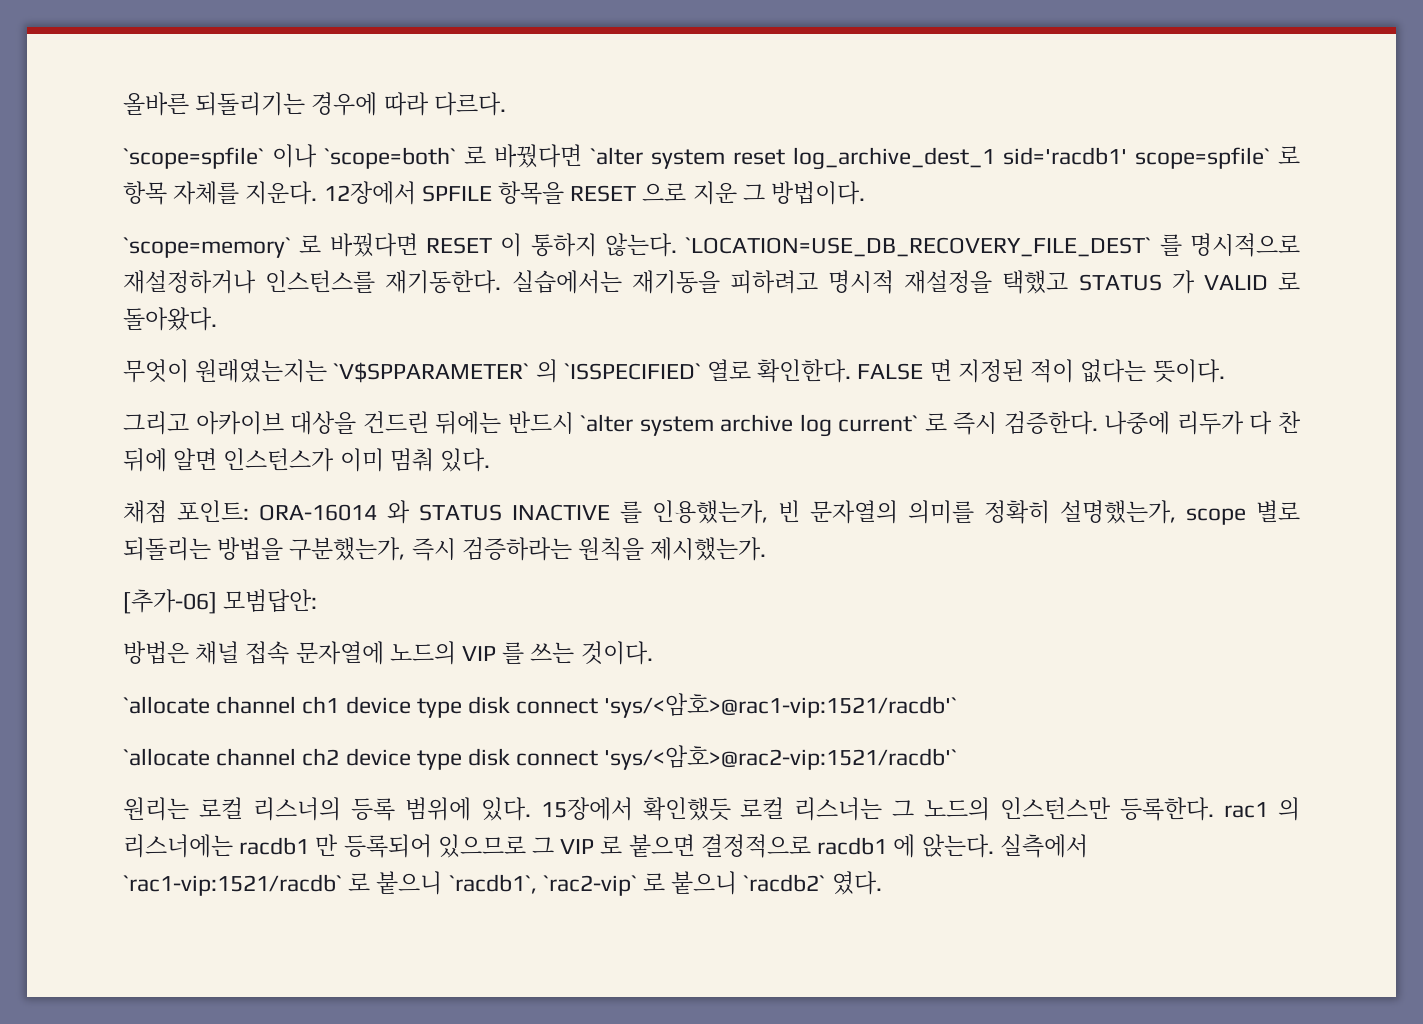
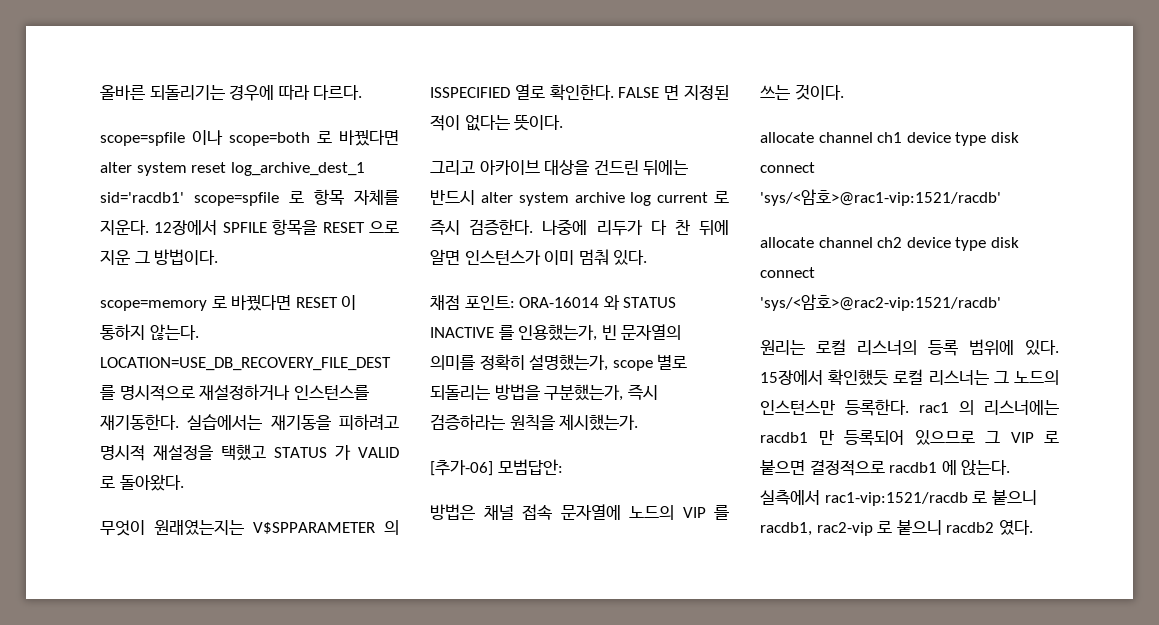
[123,144,643,169] `scope=spfile` 이나 `scope=both` 로 바꿨다면 `alter -> [100,130,399,146] [100,162,132,173] scope=spfile 이나 scope=both 로 바꿨다면 alter
[1135,147,1270,169] scope=spfile` -> [194,192,279,206] scope=spfile
[123,237,291,258] `scope=memory` -> [100,300,207,311] scope=memory
[685,237,1152,257] `LOCATION=USE_DB_RECOVERY_FILE_DEST` -> [100,357,391,371] LOCATION=USE_DB_RECOVERY_FILE_DEST
[333,359,701,383] `V$SPPARAMETER` 의 `ISSPECIFIED` -> [253,520,399,535] [430,87,510,98] V$SPPARAMETER 의 ISSPECIFIED
[580,414,634,432] `alter -> [480,192,513,203] alter
[838,415,919,432] current` -> [657,192,709,203] current
[123,696,210,714] `allocate -> [760,132,814,143] allocate
[604,693,958,718] [123,748,210,766] 'sys/<암호>@rac1-vip:1521/racdb'` // `allocate -> [760,189,1001,206] [760,237,814,248] 'sys/<암호>@rac1-vip:1521/racdb' // allocate
[604,745,958,770] 'sys/<암호>@rac2-vip:1521/racdb'` -> [760,294,1001,311] 'sys/<암호>@rac2-vip:1521/racdb'
[123,871,826,896] `rac1-vip:1521/racdb` 로 붙으니 `racdb1`, `rac2-vip` 로 붙으니 `racdb2` -> [824,490,1037,506] [760,520,995,536] rac1-vip:1521/racdb 로 붙으니 racdb1, rac2-vip 로 붙으니 racdb2

